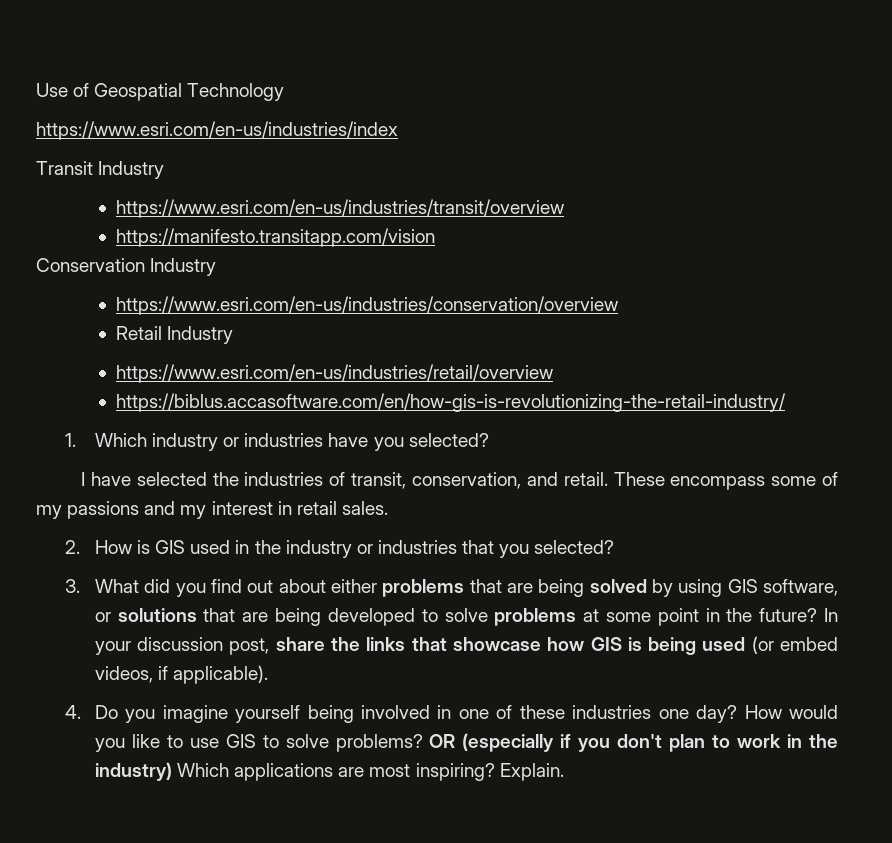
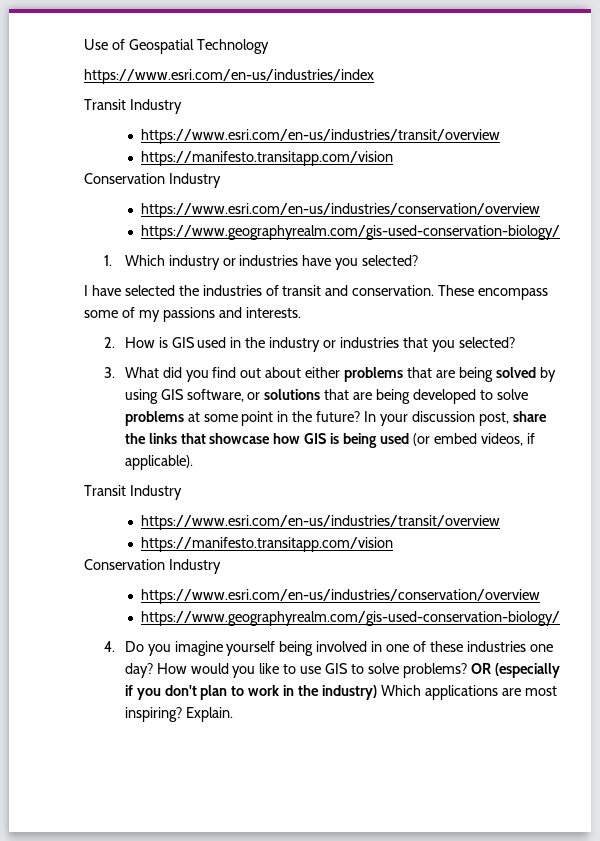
[115,326,233,344] [115,364,553,383] [115,393,786,412] Retail Industry // https://www.esri.com/en-us/industries/retail/overview // https://biblus.accasoftware.com/en/how-gis-is-revolutionizing-the-retail-industry/ -> [140,225,560,240] https://www.geographyrealm.com/gis-used-conservation-biology/
[351,472,608,489] transit, conservation, and retail. -> [282,285,435,296] transit and conservation.
[180,501,388,519] my interest in retail sales. -> [245,307,301,318] interests.
(269, 674) none -> [84,485,182,500] [140,515,500,530] [140,537,393,552] [84,559,221,574] [140,589,540,604] [140,611,560,626] // Transit Industry // https://www.esri.com/en-us/industries/transit/overview // https://manifesto.transitapp.com/vision // Conservation Industry // https://www.esri.com/en-us/industries/conservation/overview // https://www.geographyrealm.com/gis-used-conservation-biology/

